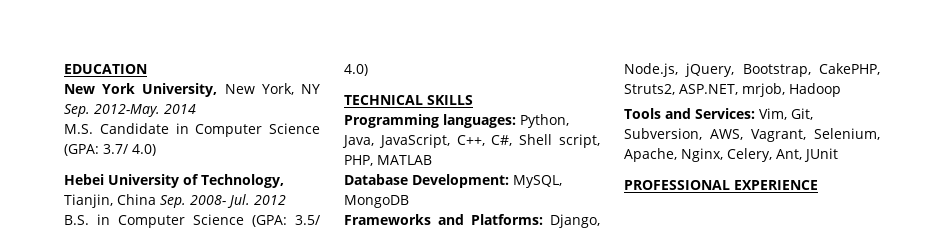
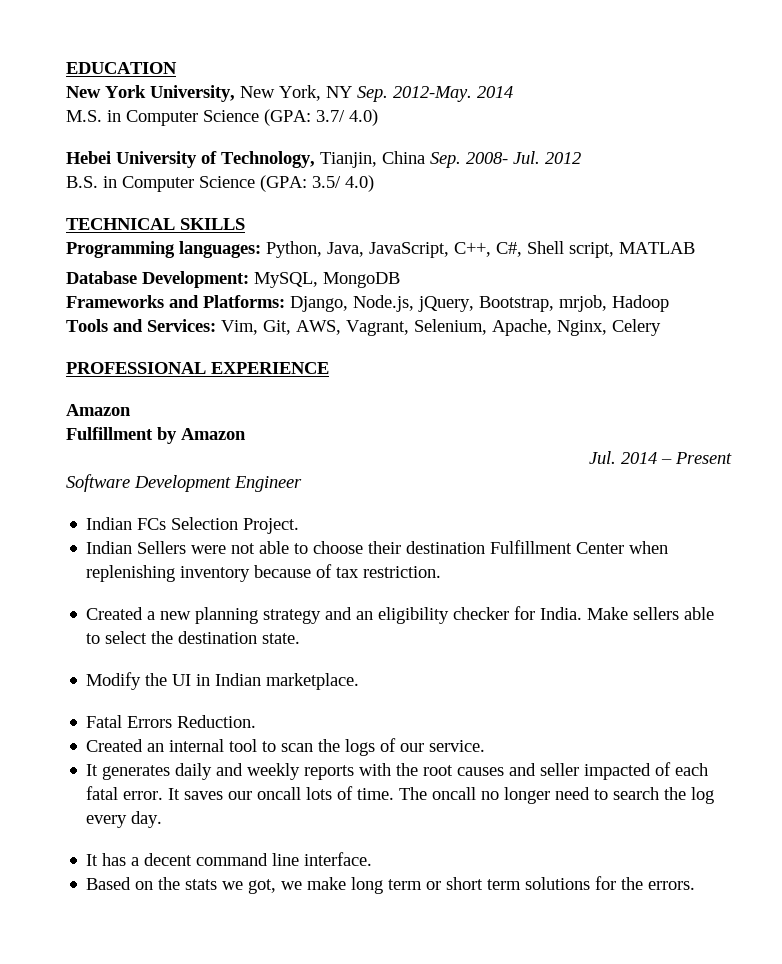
[99,123,169,134] Candidate -> (102, 116) none
[344,155,373,166] PHP, -> (614, 250) none
[819,63,881,75] [624,84,738,95] CakePHP, Struts2, ASP.NET, -> (554, 304) none
[624,128,702,140] Subversion, -> (291, 327) none
[727,148,838,162] Celery, Ant, JUnit -> [612,319,661,336] Celery
(818, 185) none -> [66,404,131,416] [66,427,246,444] [589,451,732,464] [66,474,302,492] [86,517,300,534] [86,540,669,554] [86,564,442,582] [86,606,715,624] [86,631,301,644] [86,672,360,690] [86,715,257,728] [86,738,486,756] [86,762,709,780] [86,786,715,804] [86,811,163,828] [86,852,373,866] [86,876,696,894] // Amazon // Fulfillment by Amazon // Jul. 2014 – Present // Software Development Engineer // Indian FCs Selection Project. // Indian Sellers were not able to choose their destination Fulfillment Center when replenishing inventory because of tax restriction. // Created a new planning strategy and an eligibility checker for India. Make sellers able to select the destination state. // Modify the UI in Indian marketplace. // Fatal Errors Reduction. // Created an internal tool to scan the logs of our service. // It generates daily and weekly reports with the root causes and seller impacted of each fatal error. It saves our oncall lots of time. The oncall no longer need to search the log every day. // It has a decent command line interface. // Based on the stats we got, we make long term or short term solutions for the errors.

